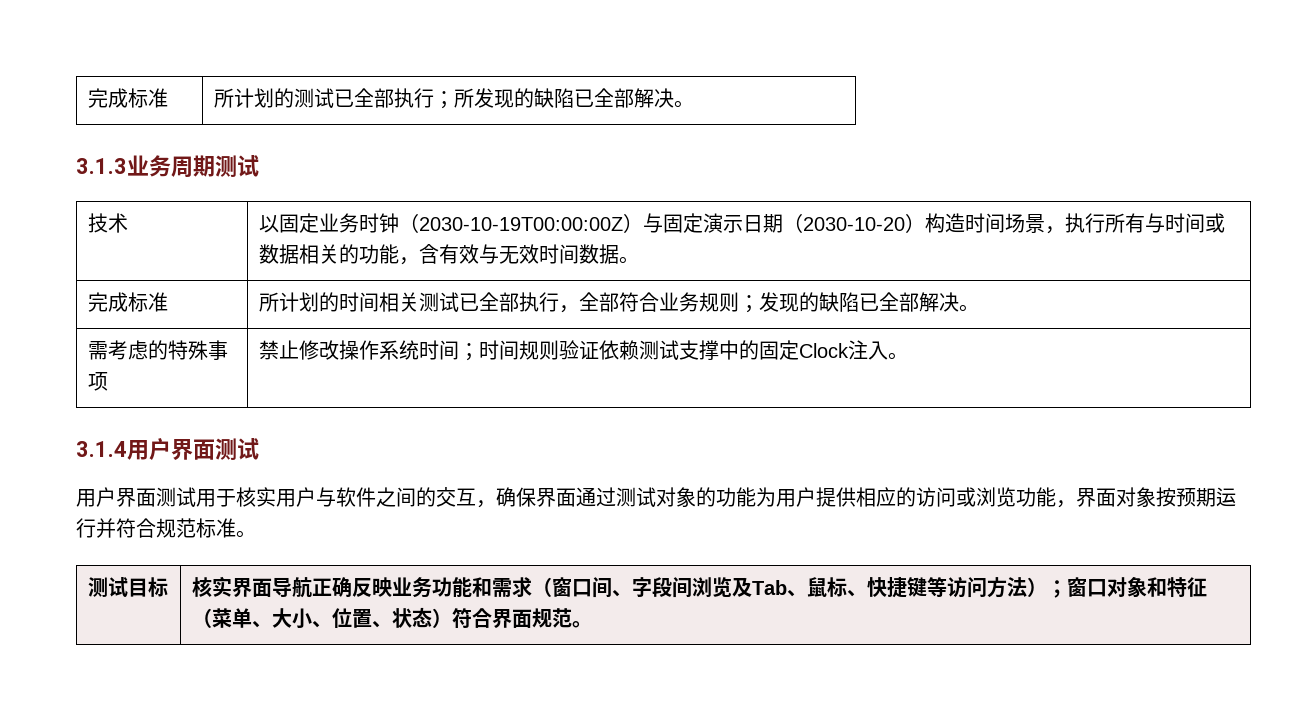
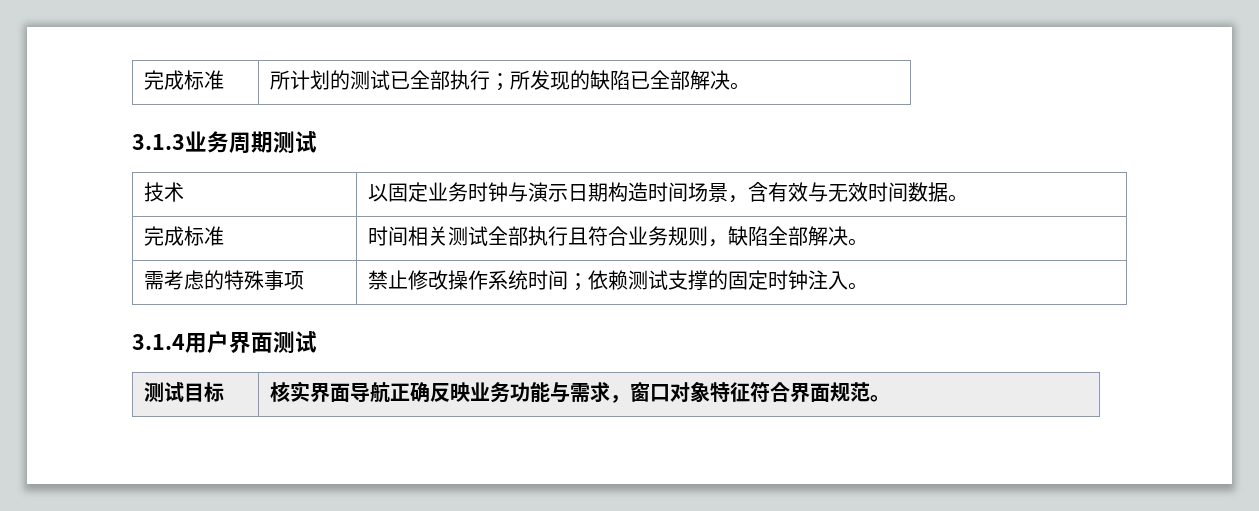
[399,213,1226,234] [259,244,400,264] （2030-10-19T00:00:00Z）与固定演示日期（2030-10-20）构造时间场景，执行所有与时间或数据相关的功能 -> [508,182,729,202] 与演示日期构造时间场景
[259,292,340,312] 所计划的 -> (225, 236) none
[459,292,620,313] 已全部执行，全部 -> [488,226,589,246] 全部执行且
[739,292,880,313] ；发现的缺陷已 -> [708,226,769,247] ，缺陷
[479,340,850,360] 时间规则验证依赖测试支撑中的固定Clock -> [588,270,809,290] 依赖测试支撑的固定时钟
[76,487,1236,508] [76,518,256,538] // 用户界面测试用于核实用户与软件之间的交互，确保界面通过测试对象的功能为用户提供相应的访问或浏览功能，界面对象按预期运行并符合规范标准。 -> (317, 342) none
[472,576,1208,598] [192,607,453,629] 和需求（窗口间、字段间浏览及Tab、鼠标、快捷键等访问方法）；窗口对象和特征（菜单、大小、位置、状态） -> [550,381,751,403] 与需求，窗口对象特征

